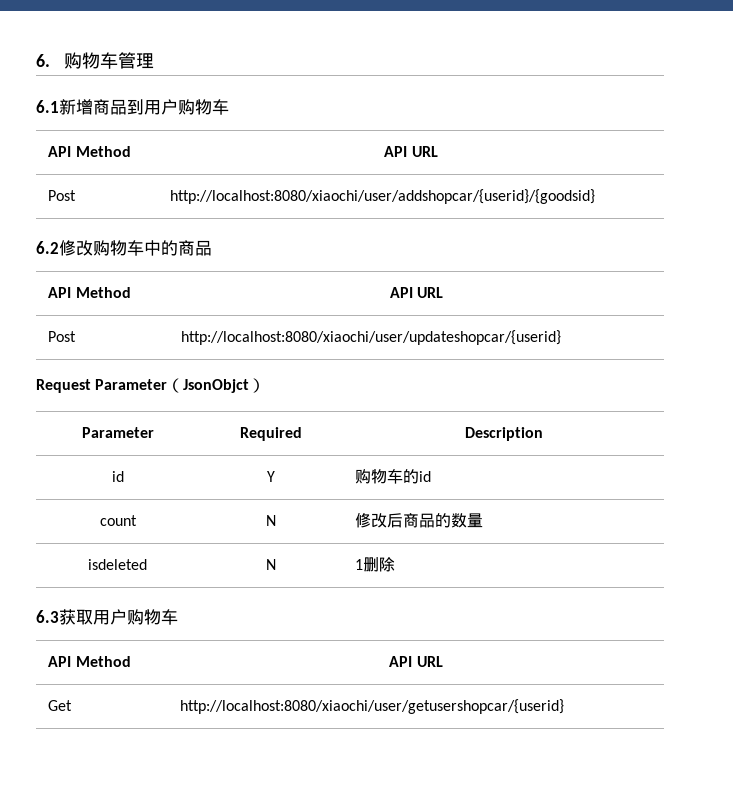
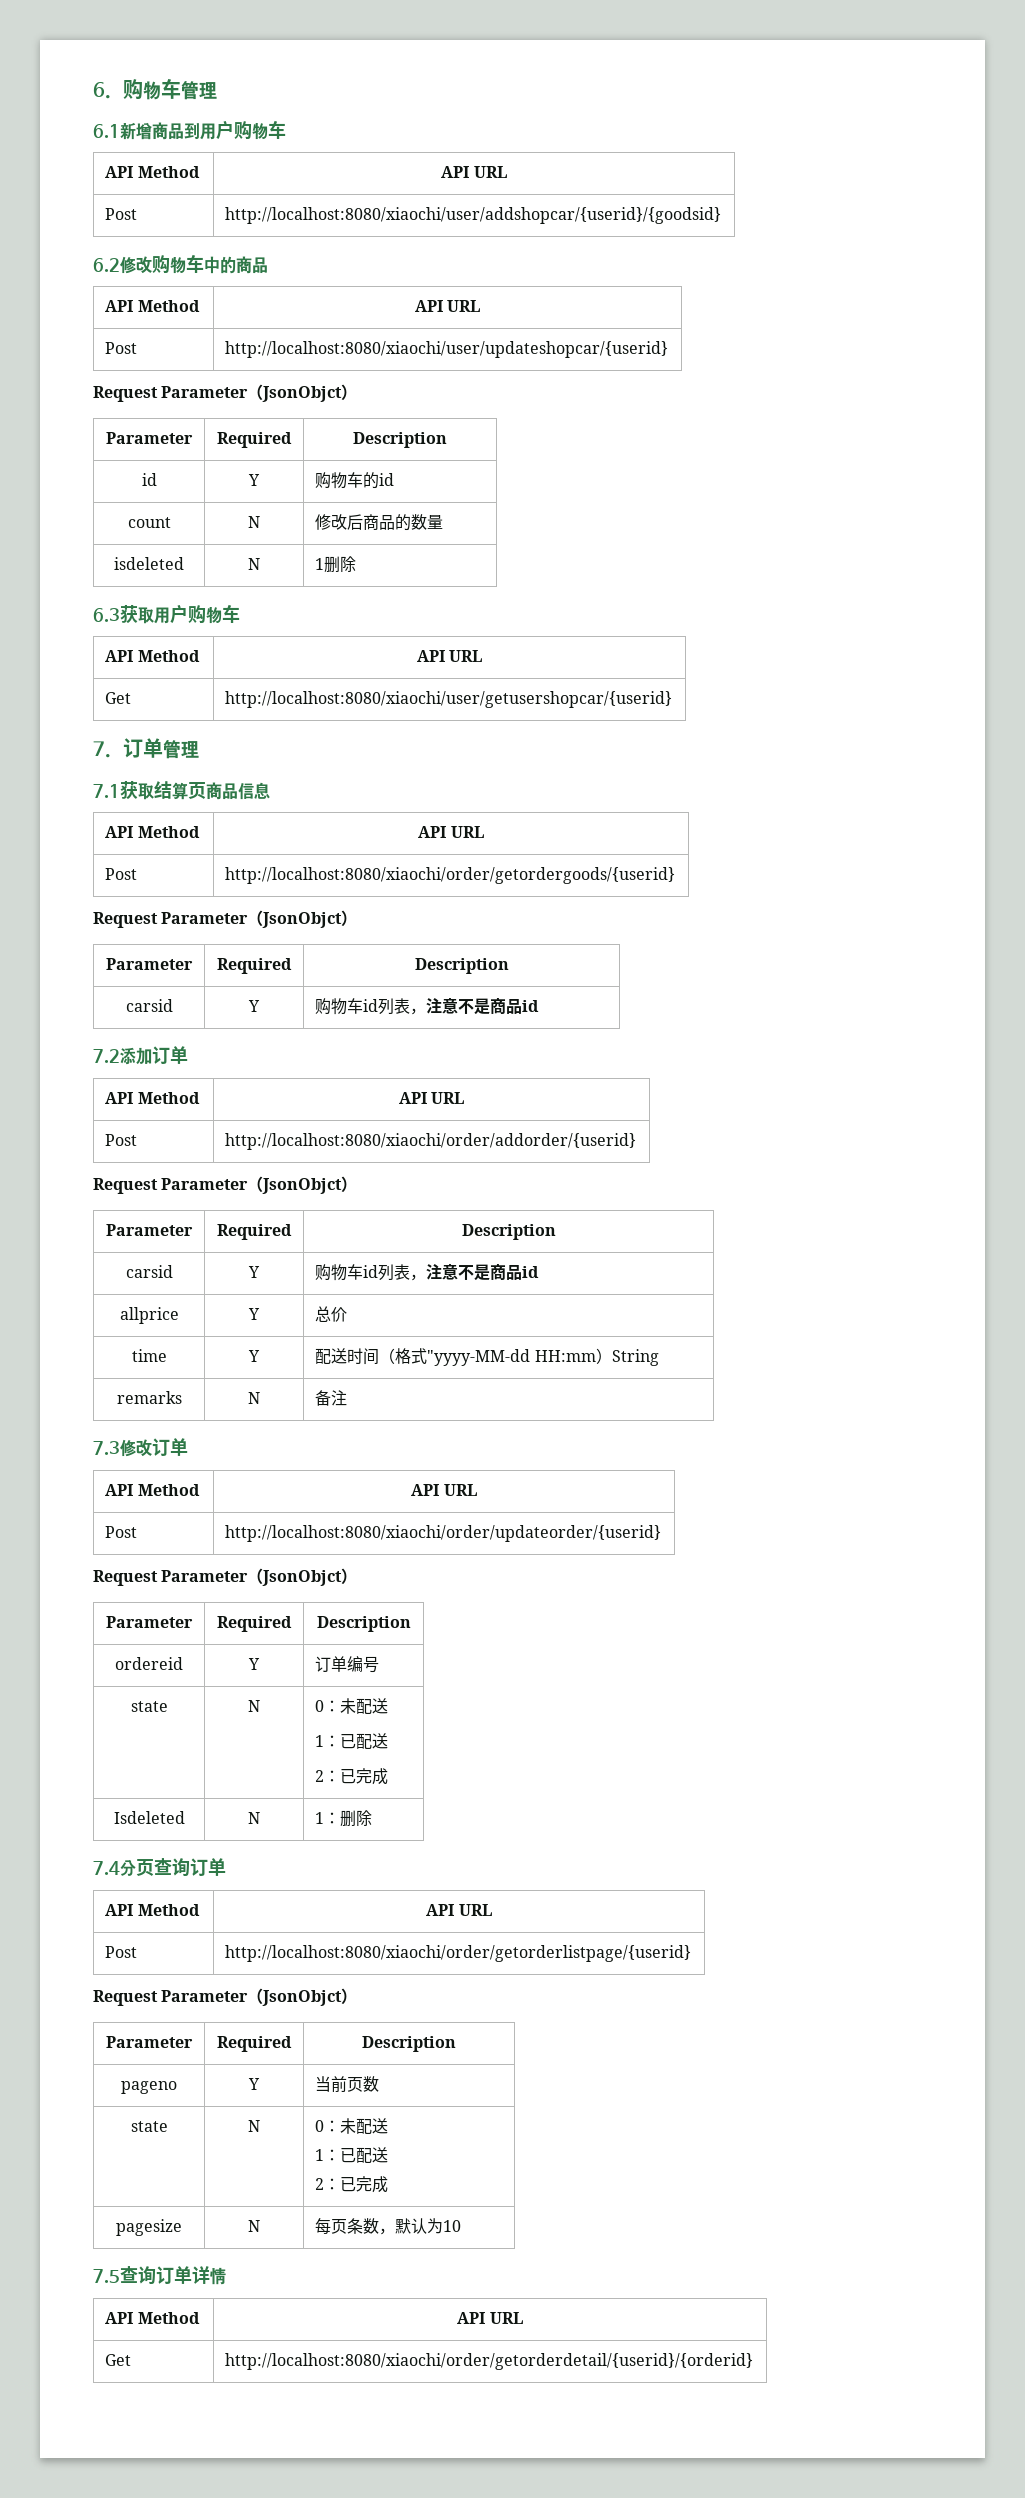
(565, 706) none -> [93,738,199,759] [93,780,270,800] [105,826,200,838] [418,826,484,838] [105,868,138,880] [225,867,676,884] [93,910,358,928] [106,958,193,970] [217,958,292,974] [414,958,509,974] [125,999,173,1012] [248,1000,260,1012] [315,998,540,1015] [93,1046,188,1065] [105,1092,200,1104] [398,1092,465,1104] [105,1134,138,1146] [225,1133,637,1150] [93,1176,358,1194] [106,1224,193,1236] [217,1224,292,1240] [461,1224,556,1240] [125,1265,173,1278] [248,1266,260,1278] [315,1264,540,1281] [119,1307,179,1324] [248,1308,260,1320] [315,1306,348,1322] [131,1349,167,1362] [248,1350,260,1362] [315,1348,659,1366] [116,1391,182,1404] [248,1392,260,1404] [315,1390,348,1406] [93,1438,188,1457] [105,1484,200,1496] [411,1484,477,1496] [105,1526,138,1538] [225,1525,662,1542] [93,1568,358,1586] [106,1616,193,1628] [217,1616,292,1632] [316,1616,411,1632] [115,1657,183,1670] [248,1658,260,1670] [315,1656,380,1673] [130,1701,168,1712] [248,1700,260,1712] [315,1698,389,1714] [315,1733,389,1749] [315,1768,389,1785] [113,1811,185,1824] [248,1812,260,1824] [315,1810,373,1827] [93,1858,226,1877] [105,1904,200,1916] [426,1904,492,1916] [105,1946,138,1958] [225,1945,692,1962] [93,1988,358,2006] [106,2036,193,2048] [217,2036,292,2052] [362,2036,456,2052] [121,2081,177,2094] [248,2078,260,2090] [315,2076,380,2093] [130,2121,168,2132] [248,2120,260,2132] [315,2118,389,2134] [315,2147,389,2163] [315,2176,389,2193] [116,2219,182,2236] [248,2220,260,2232] [315,2218,462,2235] [93,2266,226,2285] [105,2312,200,2324] [457,2312,523,2324] [105,2354,132,2366] [225,2353,754,2370] // 7.订单管理 // 7.1获取结算页商品信息 // API Method | API URL // Post | http://localhost:8080/xiaochi/order/getordergoods/{userid} // Request Parameter（JsonObjct） // Parameter | Required | Description // carsid | Y | 购物车id列表，注意不是商品id // 7.2添加订单 // API Method | API URL // Post | http://localhost:8080/xiaochi/order/addorder/{userid} // Request Parameter（JsonObjct） // Parameter | Required | Description // carsid | Y | 购物车id列表，注意不是商品id // allprice | Y | 总价 // time | Y | 配送时间（格式"yyyy-MM-dd HH:mm）String // remarks | N | 备注 // 7.3修改订单 // API Method | API URL // Post | http://localhost:8080/xiaochi/order/updateorder/{userid} // Request Parameter（JsonObjct） // Parameter | Required | Description // ordereid | Y | 订单编号 // state | N | 0：未配送 // 1：已配送 // 2：已完成 // Isdeleted | N | 1：删除 // 7.4分页查询订单 // API Method | API URL // Post | http://localhost:8080/xiaochi/order/getorderlistpage/{userid} // Request Parameter（JsonObjct） // Parameter | Required | Description // pageno | Y | 当前页数 // state | N | 0：未配送 // 1：已配送 // 2：已完成 // pagesize | N | 每页条数，默认为10 // 7.5查询订单详情 // API Method | API URL // Get | http://localhost:8080/xiaochi/order/getorderdetail/{userid}/{orderid}

